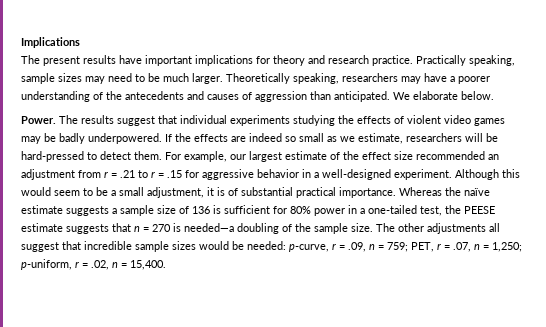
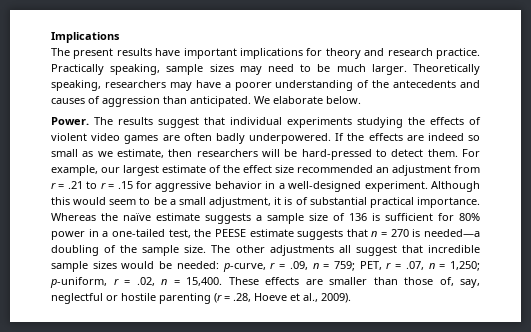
[21,133,56,144] may be -> [162,133,212,141] are often
(403, 138) none -> [168,149,193,157] then
(166, 265) none -> [228,277,480,288] [51,293,351,304] These effects are smaller than those of, say, neglectful or hostile parenting (r = .28, Hoeve et al., 2009).

